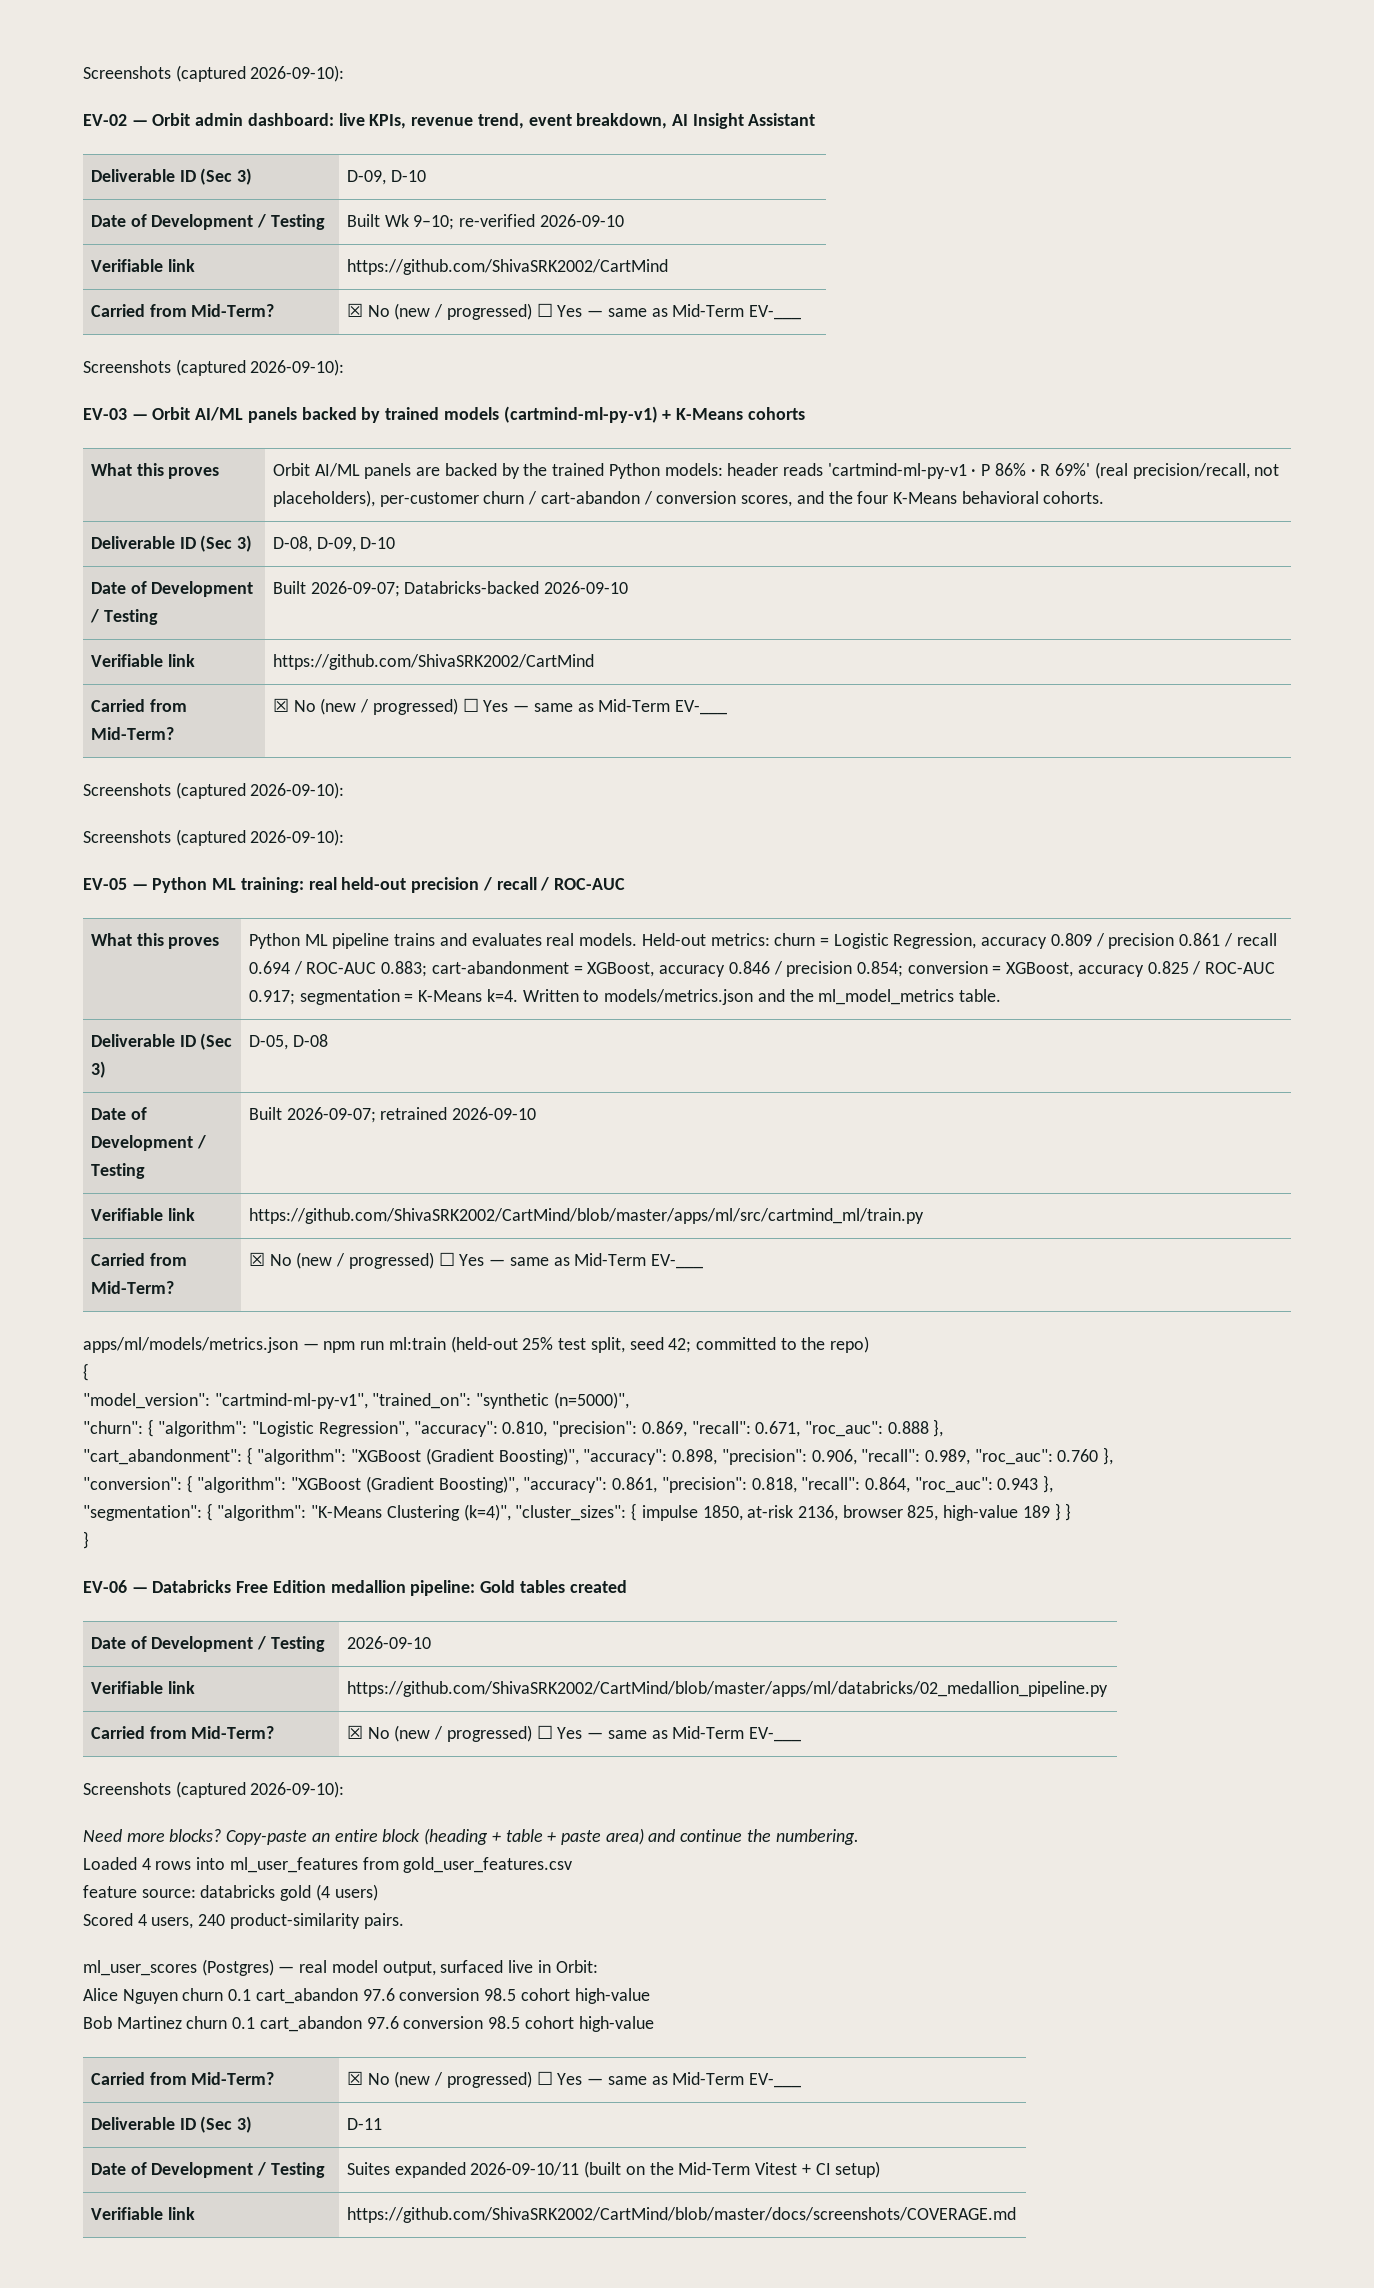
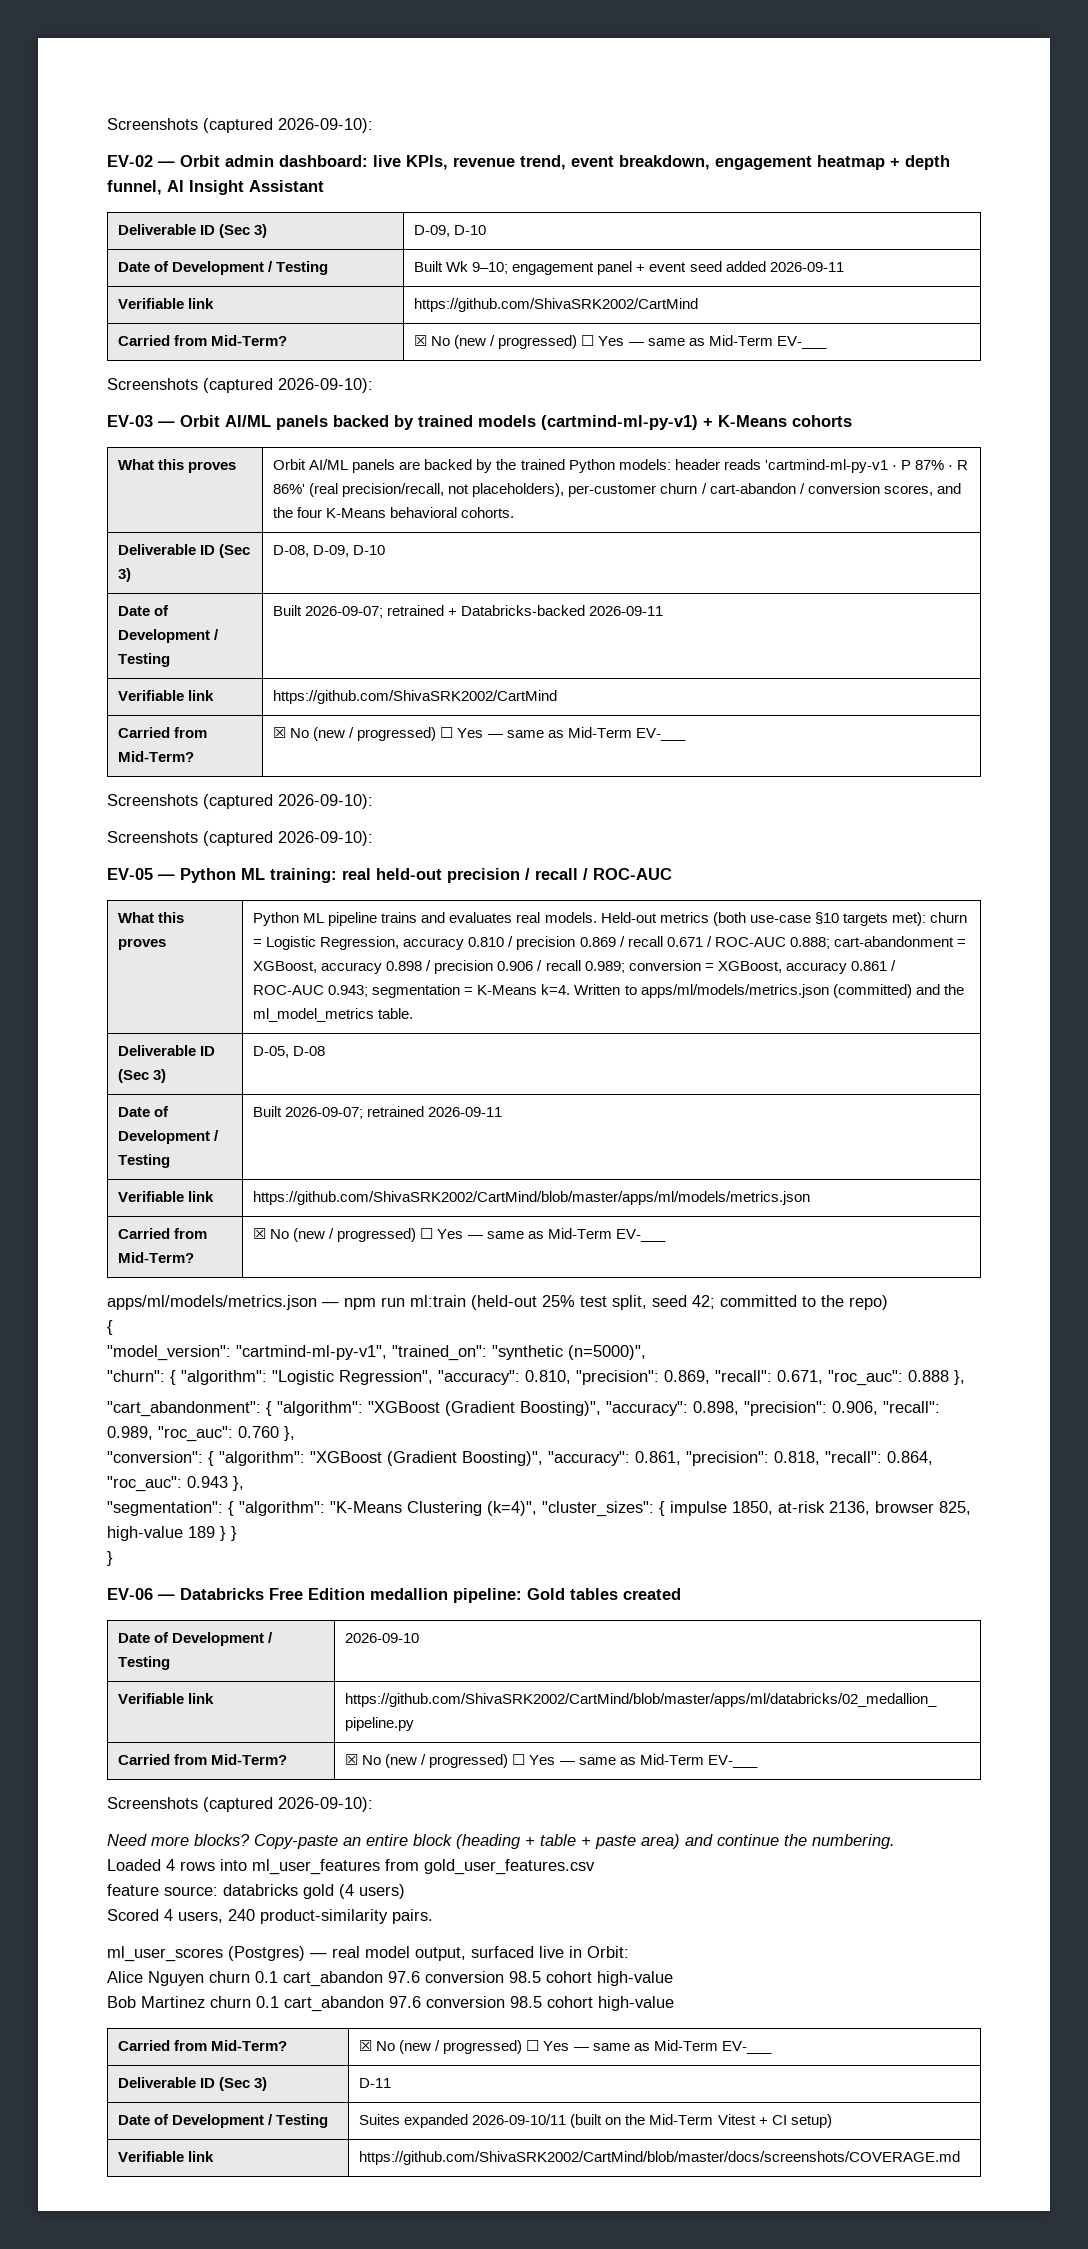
(668, 121) none -> [715,155,950,170] [107,180,162,195] engagement heatmap + depth funnel,
[459,214,624,227] re-verified 2026-09-10 -> [512,261,844,275] engagement panel + event seed added 2026-09-11
[994,463,1026,476] 86% -> [914,460,944,470] 87%
[1055,463,1091,476] 69%' -> [273,484,306,494] 86%'
[404,581,629,594] Databricks-backed 2026-09-10 -> [387,605,664,616] retrained + Databricks-backed 2026-09-11
[710,933,770,946] metrics: -> [659,912,926,926] metrics (both use-case §10 targets met):
[1050,933,1277,949] [249,961,428,977] 0.809 / precision 0.861 / recall 0.694 / ROC-AUC 0.883; -> [468,936,830,950] 0.810 / precision 0.869 / recall 0.671 / ROC-AUC 0.888;
[728,961,903,977] 0.846 / precision 0.854; -> [386,960,625,974] 0.898 / precision 0.906 / recall 0.989;
[1147,961,1276,975] [249,990,296,1005] 0.825 / ROC-AUC 0.917; -> [850,960,896,971] [253,985,369,997] 0.861 / ROC-AUC 0.943;
[604,989,754,1005] models/metrics.json -> [640,984,912,998] apps/ml/models/metrics.json (committed)
[452,1107,537,1120] [91,1208,195,1221] [249,1208,925,1224] 2026-09-10 // Verifiable link | https://github.com/ShivaSRK2002/CartMind/blob/master/apps/ml/src/cartmind_ml/train.py -> [428,1107,503,1117] [118,1191,215,1202] [253,1191,811,1205] 2026-09-11 // Verifiable link | https://github.com/ShivaSRK2002/CartMind/blob/master/apps/ml/models/metrics.json

